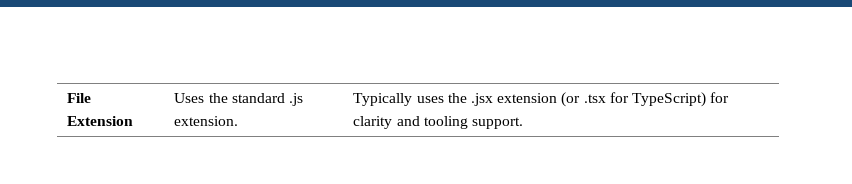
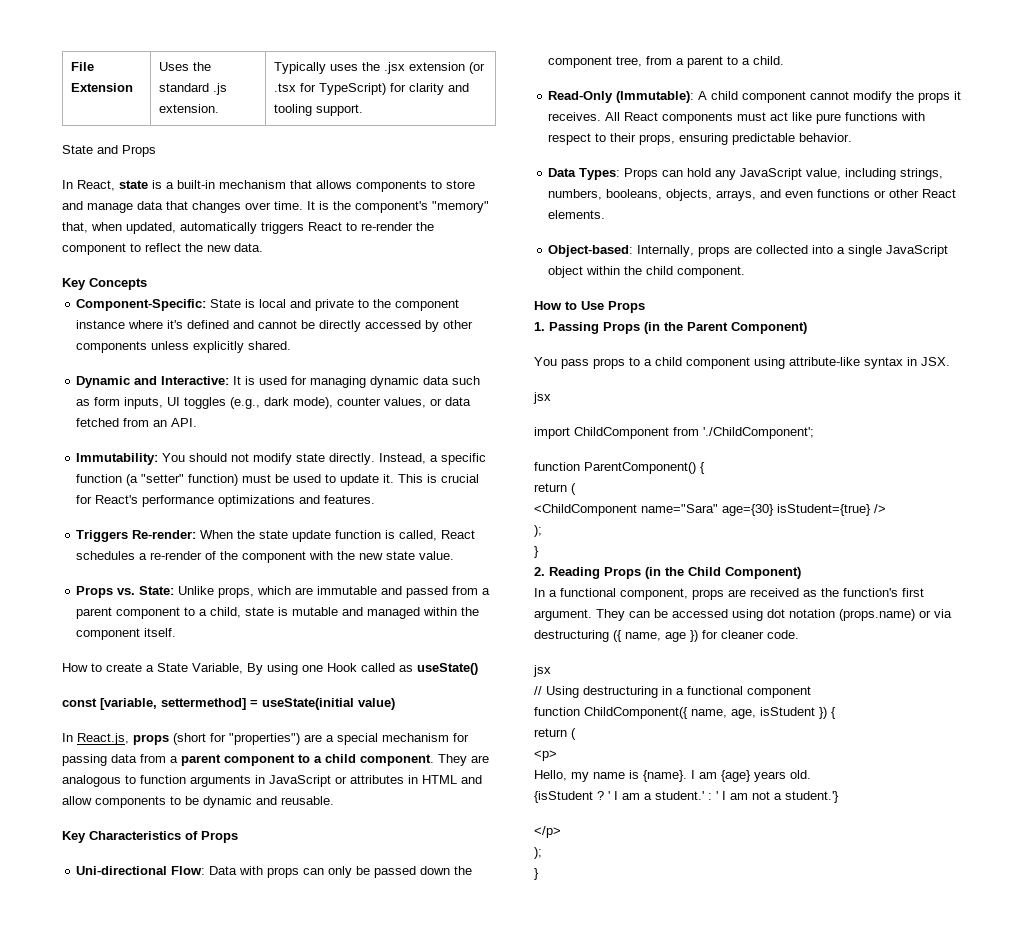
(523, 123) none -> [62,145,156,157] [62,180,475,192] [62,201,489,213] [62,222,434,234] [62,243,263,255] [62,278,147,290] [76,299,460,311] [76,320,474,332] [76,341,292,353] [76,376,481,388] [76,397,472,409] [76,418,198,427] [76,453,487,465] [76,474,480,486] [76,495,376,507] [76,530,476,542] [76,551,455,563] [76,586,491,598] [76,607,480,619] [76,628,177,640] [62,663,478,675] [62,698,395,710] [62,733,469,745] [62,754,489,766] [62,775,482,787] [62,796,334,808] [62,831,238,843] [76,866,473,878] [548,56,785,68] [548,91,962,103] [548,112,926,124] [548,133,853,145] [548,168,944,180] [548,189,957,201] [548,210,606,219] [548,245,949,257] [548,266,746,278] [534,301,645,313] [534,322,807,334] [534,357,950,369] [533,392,551,404] [534,427,814,439] [534,462,705,474] [534,483,576,495] [534,504,886,516] [534,525,542,537] [534,546,539,558] [534,567,801,579] [534,588,924,600] [534,609,952,621] [534,630,799,642] [533,665,551,677] [534,686,811,698] [534,707,836,719] [534,728,576,740] [534,750,557,761] [534,770,811,782] [534,791,839,803] [534,826,561,838] [534,847,542,859] [534,868,539,880] // State and Props // In React, state is a built-in mechanism that allows components to store and manage data that changes over time. It is the component's "memory" that, when updated, automatically triggers React to re-render the component to reflect the new data. // Key Concepts // Component-Specific: State is local and private to the component instance where it's defined and cannot be directly accessed by other components unless explicitly shared. // Dynamic and Interactive: It is used for managing dynamic data such as form inputs, UI toggles (e.g., dark mode), counter values, or data fetched from an API. // Immutability: You should not modify state directly. Instead, a specific function (a "setter" function) must be used to update it. This is crucial for React's performance optimizations and features. // Triggers Re-render: When the state update function is called, React schedules a re-render of the component with the new state value. // Props vs. State: Unlike props, which are immutable and passed from a parent component to a child, state is mutable and managed within the component itself. // How to create a State Variable, By using one Hook called as useState() // const [variable, settermethod] = useState(initial value) // In React.js, props (short for "properties") are a special mechanism for passing data from a parent component to a child component. They are analogous to function arguments in JavaScript or attributes in HTML and allow components to be dynamic and reusable. // Key Characteristics of Props // Uni-directional Flow: Data with props can only be passed down the component tree, from a parent to a child. // Read-Only (Immutable): A child component cannot modify the props it receives. All React components must act like pure functions with respect to their props, ensuring predictable behavior. // Data Types: Props can hold any JavaScript value, including strings, numbers, booleans, objects, arrays, and even functions or other React elements. // Object-based: Internally, props are collected into a single JavaScript object within the child component. // How to Use Props // 1. Passing Props (in the Parent Component) // You pass props to a child component using attribute-like syntax in JSX. // jsx // import ChildComponent from './ChildComponent'; // function ParentComponent() { // return ( // <ChildComponent name="Sara" age={30} isStudent={true} /> // ); // } // 2. Reading Props (in the Child Component) // In a functional component, props are received as the function's first argument. They can be accessed using dot notation (props.name) or via destructuring ({ name, age }) for cleaner code. // jsx // // Using destructuring in a functional component // function ChildComponent({ name, age, isStudent }) { // return ( // <p> // Hello, my name is {name}. I am {age} years old. // {isStudent ? ' I am a student.' : ' I am not a student.'} // </p> // ); // }

